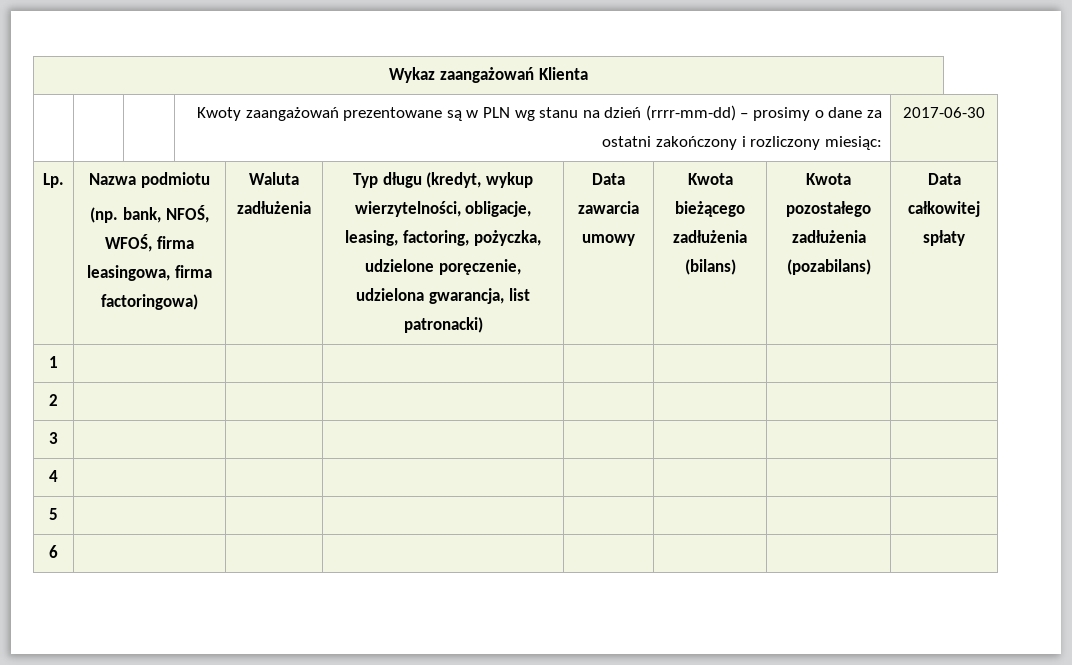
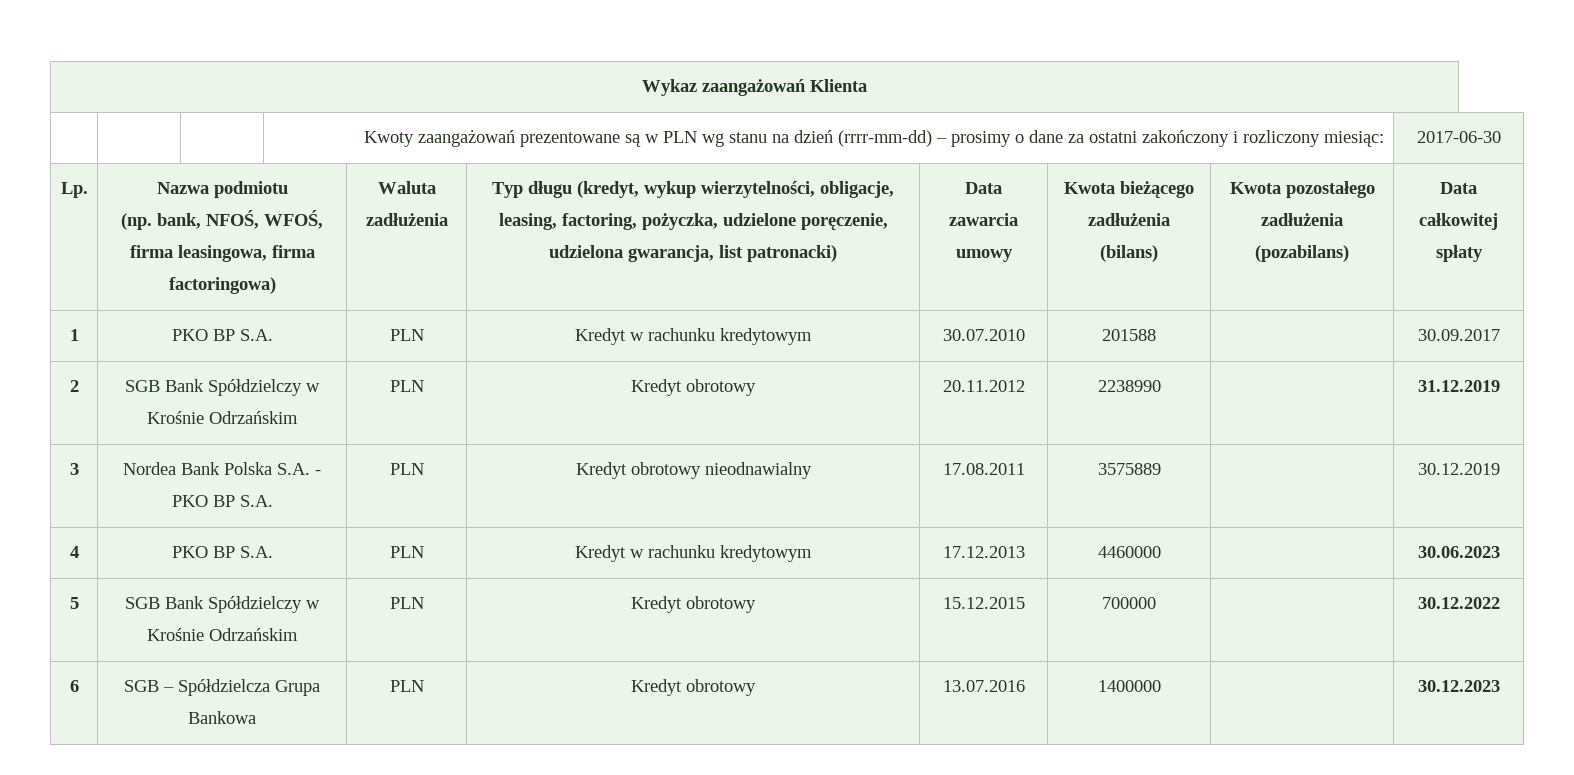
[49,394,58,406] [49,432,58,444] [49,470,58,482] [49,508,58,520] [49,545,58,558] | | | | | | // 2 | | | | | | | // 3 | | | | | | | // 4 | | | | | | | // 5 | | | | | | | // 6 | | | | | | | -> [171,329,273,341] [389,329,424,341] [575,328,812,345] [942,329,1025,341] [1102,329,1156,341] [1417,329,1500,341] [69,380,79,392] [125,379,320,396] [147,411,298,424] [389,380,424,392] [631,379,756,396] [942,380,1025,392] [1097,380,1161,392] [1417,380,1500,392] [69,463,79,475] [123,462,321,475] [171,495,273,507] [389,463,424,475] [575,462,812,479] [942,463,1025,475] [1097,463,1161,475] [1417,463,1500,475] [69,546,79,558] [171,546,273,558] [389,546,424,558] [575,545,812,562] [942,546,1025,558] [1097,546,1161,558] [1417,546,1500,558] [69,597,79,609] [125,596,320,613] [147,628,298,641] [389,597,424,609] [631,596,756,613] [942,597,1025,609] [1102,597,1156,609] [1417,597,1500,609] [69,680,79,692] [124,679,320,696] [188,711,256,724] [389,680,424,692] [631,679,756,696] [942,680,1025,692] [1097,680,1161,692] [1417,680,1500,692] PKO BP S.A. | PLN | Kredyt w rachunku kredytowym | 30.07.2010 | 201588 | | 30.09.2017 // 2 | SGB Bank Spółdzielczy w Krośnie Odrzańskim | PLN | Kredyt obrotowy | 20.11.2012 | 2238990 | | 31.12.2019 // 3 | Nordea Bank Polska S.A. - PKO BP S.A. | PLN | Kredyt obrotowy nieodnawialny | 17.08.2011 | 3575889 | | 30.12.2019 // 4 | PKO BP S.A. | PLN | Kredyt w rachunku kredytowym | 17.12.2013 | 4460000 | | 30.06.2023 // 5 | SGB Bank Spółdzielczy w Krośnie Odrzańskim | PLN | Kredyt obrotowy | 15.12.2015 | 700000 | | 30.12.2022 // 6 | SGB – Spółdzielcza Grupa Bankowa | PLN | Kredyt obrotowy | 13.07.2016 | 1400000 | | 30.12.2023

